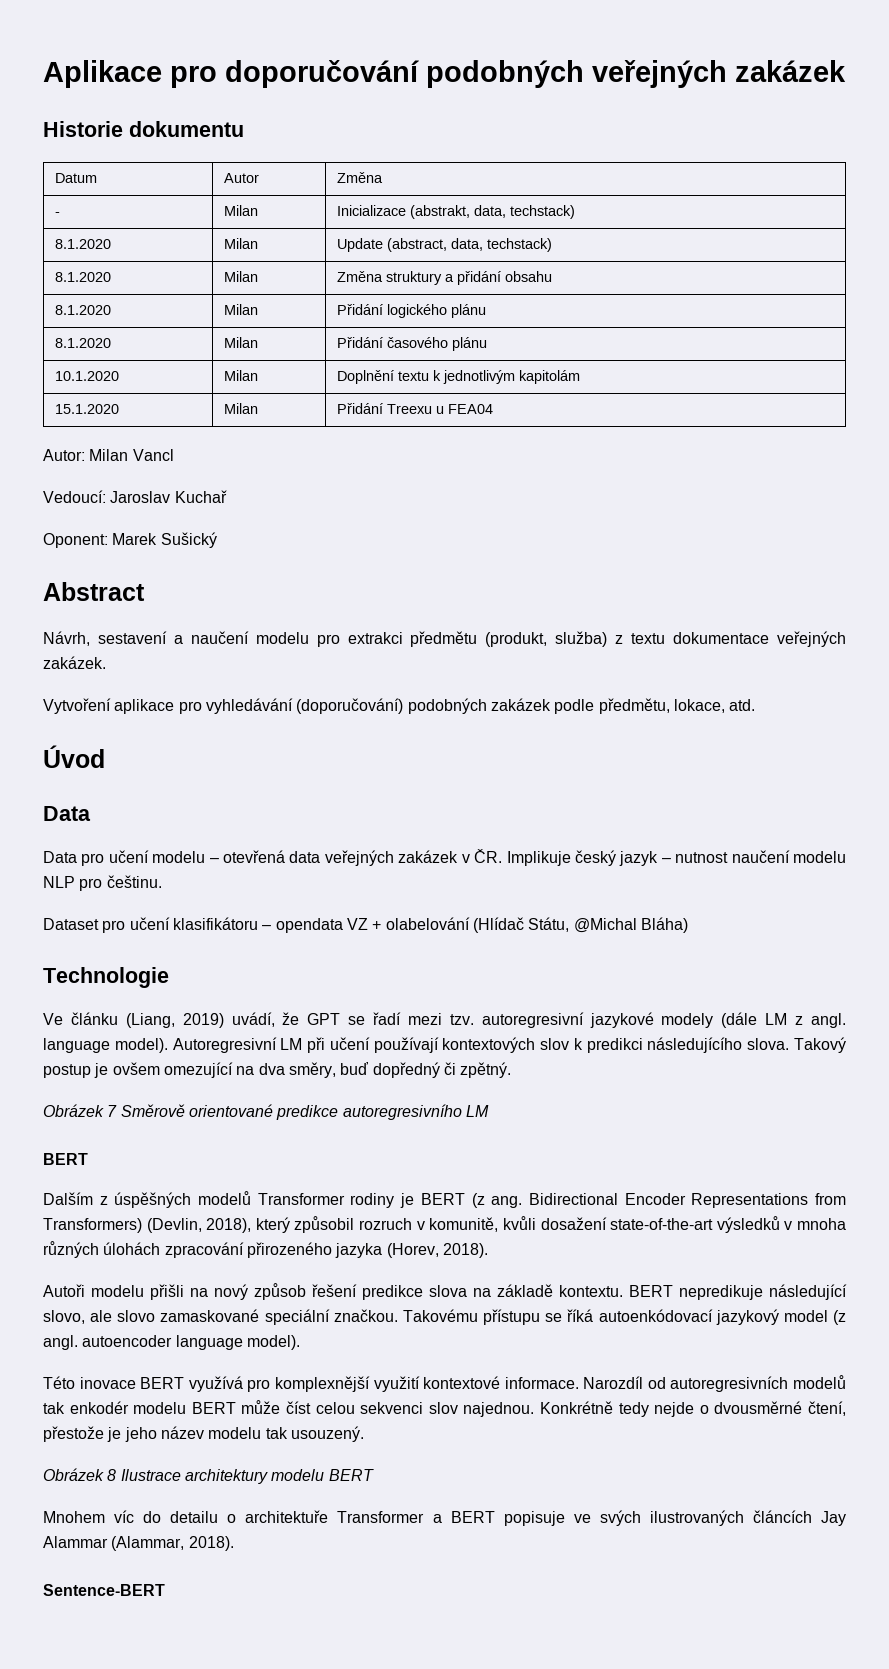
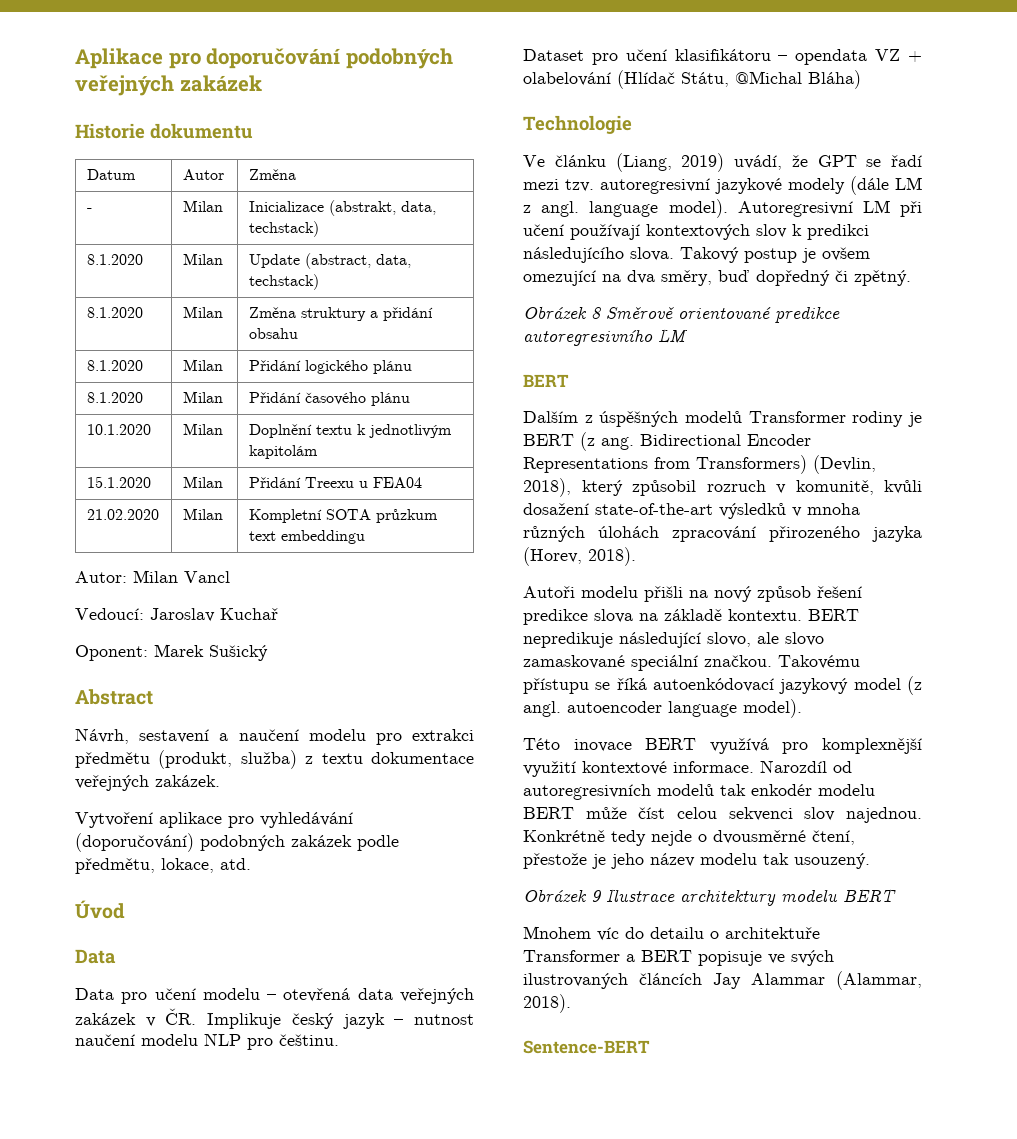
(493, 409) none -> [86,509,159,520] [182,508,223,520] [248,509,438,523] [248,530,365,544] // 21.02.2020 | Milan | Kompletní SOTA průzkum text embeddingu
[107,1105,118,1117] 7 -> [591,307,601,319] 8
[107,1469,117,1481] 8 -> [591,890,601,902] 9

